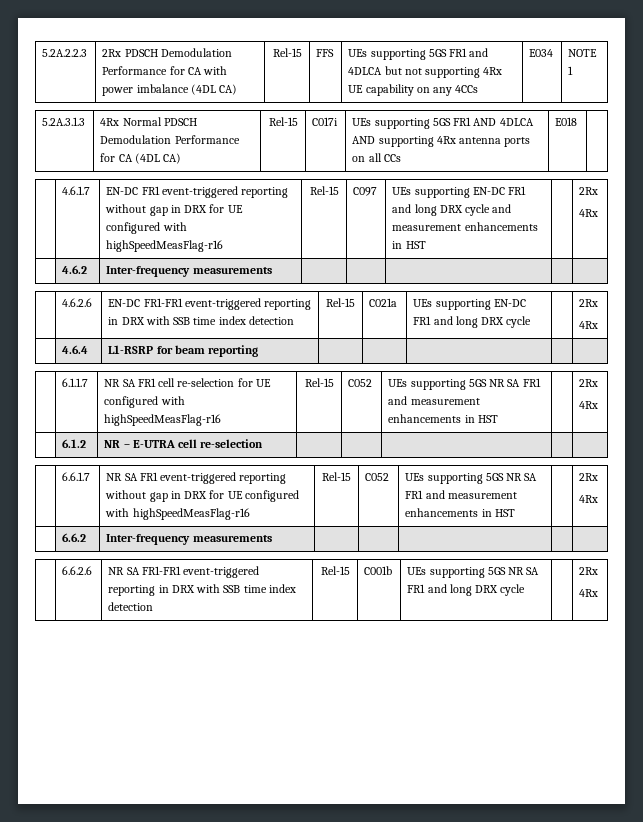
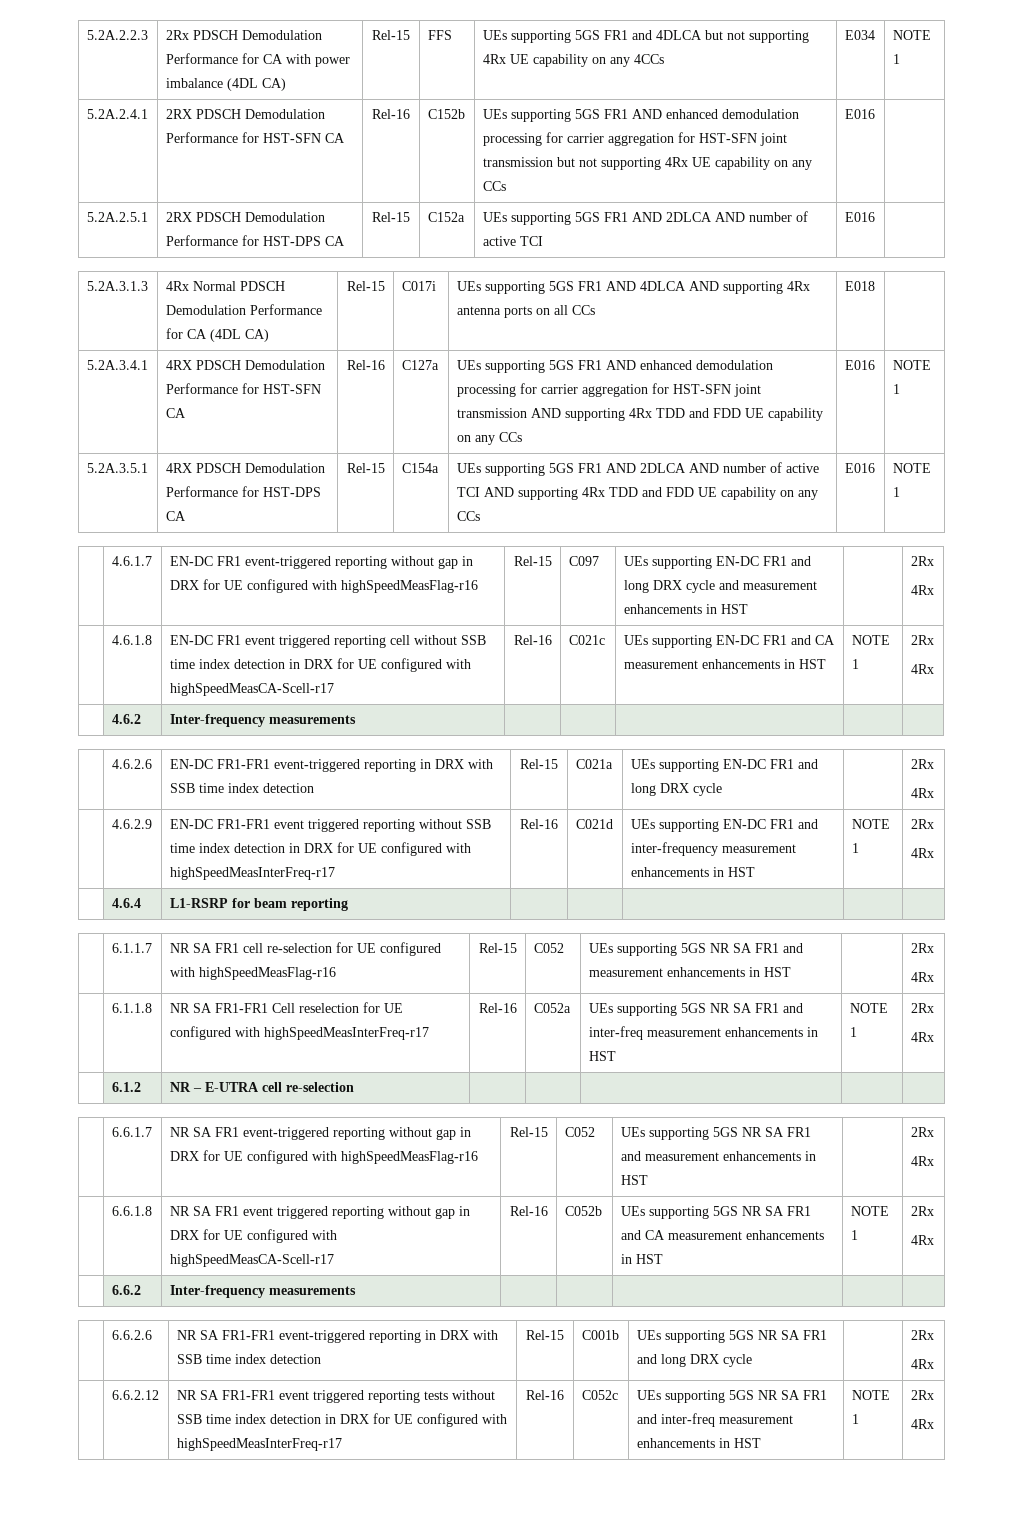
(574, 70) none -> [86,109,148,119] [165,109,325,119] [165,132,345,143] [372,109,410,119] [427,109,465,119] [482,109,799,122] [482,132,787,146] [482,157,812,170] [482,181,506,191] [844,109,875,119] [86,212,148,222] [165,212,325,222] [165,235,345,246] [372,212,410,222] [427,212,465,222] [482,211,808,225] [482,236,543,246] [844,212,875,222] // 5.2A.2.4.1 | 2RX PDSCH Demodulation Performance for HST-SFN CA | Rel-16 | C152b | UEs supporting 5GS FR1 AND enhanced demodulation processing for carrier aggregation for HST-SFN joint transmission but not supporting 4Rx UE capability on any CCs | E016 | // 5.2A.2.5.1 | 2RX PDSCH Demodulation Performance for HST-DPS CA | Rel-15 | C152a | UEs supporting 5GS FR1 AND 2DLCA AND number of active TCI | E016 |
(578, 121) none -> [86,360,148,370] [165,360,325,370] [165,383,321,394] [165,408,186,418] [346,360,385,370] [401,360,439,370] [456,360,773,373] [456,383,761,397] [456,408,823,421] [456,432,522,445] [844,360,875,370] [892,360,931,370] [892,384,900,394] [86,463,148,473] [165,463,325,473] [165,486,321,497] [165,511,186,521] [346,463,385,473] [401,463,439,473] [456,462,819,476] [456,487,818,500] [456,511,480,521] [844,463,875,473] [892,463,931,473] [892,487,900,497] // 5.2A.3.4.1 | 4RX PDSCH Demodulation Performance for HST-SFN CA | Rel-16 | C127a | UEs supporting 5GS FR1 AND enhanced demodulation processing for carrier aggregation for HST-SFN joint transmission AND supporting 4Rx TDD and FDD UE capability on any CCs | E016 | NOTE 1 // 5.2A.3.5.1 | 4RX PDSCH Demodulation Performance for HST-DPS CA | Rel-15 | C154a | UEs supporting 5GS FR1 AND 2DLCA AND number of active TCI AND supporting 4Rx TDD and FDD UE capability on any CCs | E016 | NOTE 1
(599, 213) none -> [111,635,152,645] [169,635,486,648] [169,658,471,672] [169,683,334,696] [513,635,552,645] [568,635,605,645] [623,635,835,648] [623,659,826,669] [851,635,890,645] [851,659,859,669] [910,635,934,645] [910,664,934,674] // | 4.6.1.8 | EN-DC FR1 event triggered reporting cell without SSB time index detection in DRX for UE configured with highSpeedMeasCA-Scell-r17 | Rel-16 | C021c | UEs supporting EN-DC FR1 and CA measurement enhancements in HST | NOTE 1 | 2Rx // 4Rx
(599, 325) none -> [111,819,152,829] [169,819,491,832] [169,842,471,856] [169,867,335,880] [520,819,558,829] [575,819,613,829] [630,819,818,832] [630,842,796,856] [630,867,755,877] [851,819,890,829] [851,843,859,853] [910,819,934,829] [910,848,934,858] // | 4.6.2.9 | EN-DC FR1-FR1 event triggered reporting without SSB time index detection in DRX for UE configured with highSpeedMeasInterFreq-r17 | Rel-16 | C021d | UEs supporting EN-DC FR1 and inter-frequency measurement enhancements in HST | NOTE 1 | 2Rx // 4Rx
(599, 405) none -> [111,1003,152,1013] [169,1002,403,1013] [169,1026,429,1040] [478,1003,517,1013] [533,1003,571,1013] [588,1003,803,1016] [588,1026,818,1040] [588,1051,616,1061] [849,1003,888,1013] [849,1027,857,1037] [910,1003,934,1013] [910,1032,934,1042] // | 6.1.1.8 | NR SA FR1-FR1 Cell reselection for UE configured with highSpeedMeasInterFreq-r17 | Rel-16 | C052a | UEs supporting 5GS NR SA FR1 and inter-freq measurement enhancements in HST | NOTE 1 | 2Rx // 4Rx
(599, 499) none -> [111,1206,152,1216] [169,1206,470,1219] [169,1229,337,1243] [169,1254,334,1267] [509,1206,548,1216] [564,1206,602,1216] [620,1206,811,1219] [620,1230,824,1240] [620,1254,663,1264] [850,1206,889,1216] [850,1230,858,1240] [910,1206,934,1216] [910,1235,934,1245] // | 6.6.1.8 | NR SA FR1 event triggered reporting without gap in DRX for UE configured with highSpeedMeasCA-Scell-r17 | Rel-16 | C052b | UEs supporting 5GS NR SA FR1 and CA measurement enhancements in HST | NOTE 1 | 2Rx // 4Rx
(599, 593) none -> [111,1390,159,1400] [176,1390,495,1403] [176,1413,507,1427] [176,1438,342,1451] [526,1390,564,1400] [581,1390,618,1400] [636,1390,827,1403] [636,1413,793,1427] [636,1438,761,1448] [851,1390,890,1400] [851,1414,859,1424] [910,1390,934,1400] [910,1419,934,1429] // | 6.6.2.12 | NR SA FR1-FR1 event triggered reporting tests without SSB time index detection in DRX for UE configured with highSpeedMeasInterFreq-r17 | Rel-16 | C052c | UEs supporting 5GS NR SA FR1 and inter-freq measurement enhancements in HST | NOTE 1 | 2Rx // 4Rx

